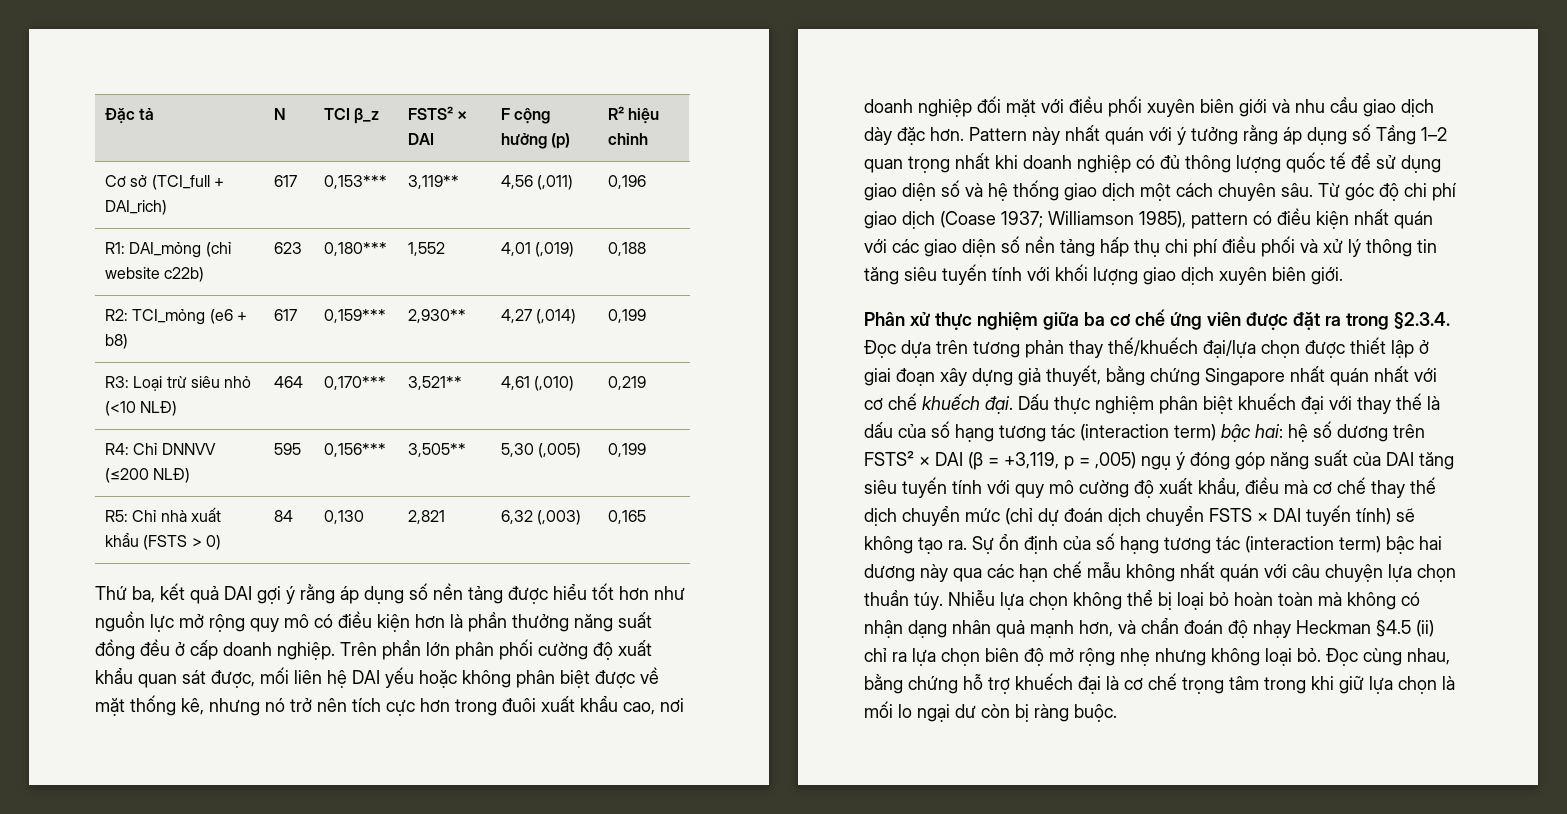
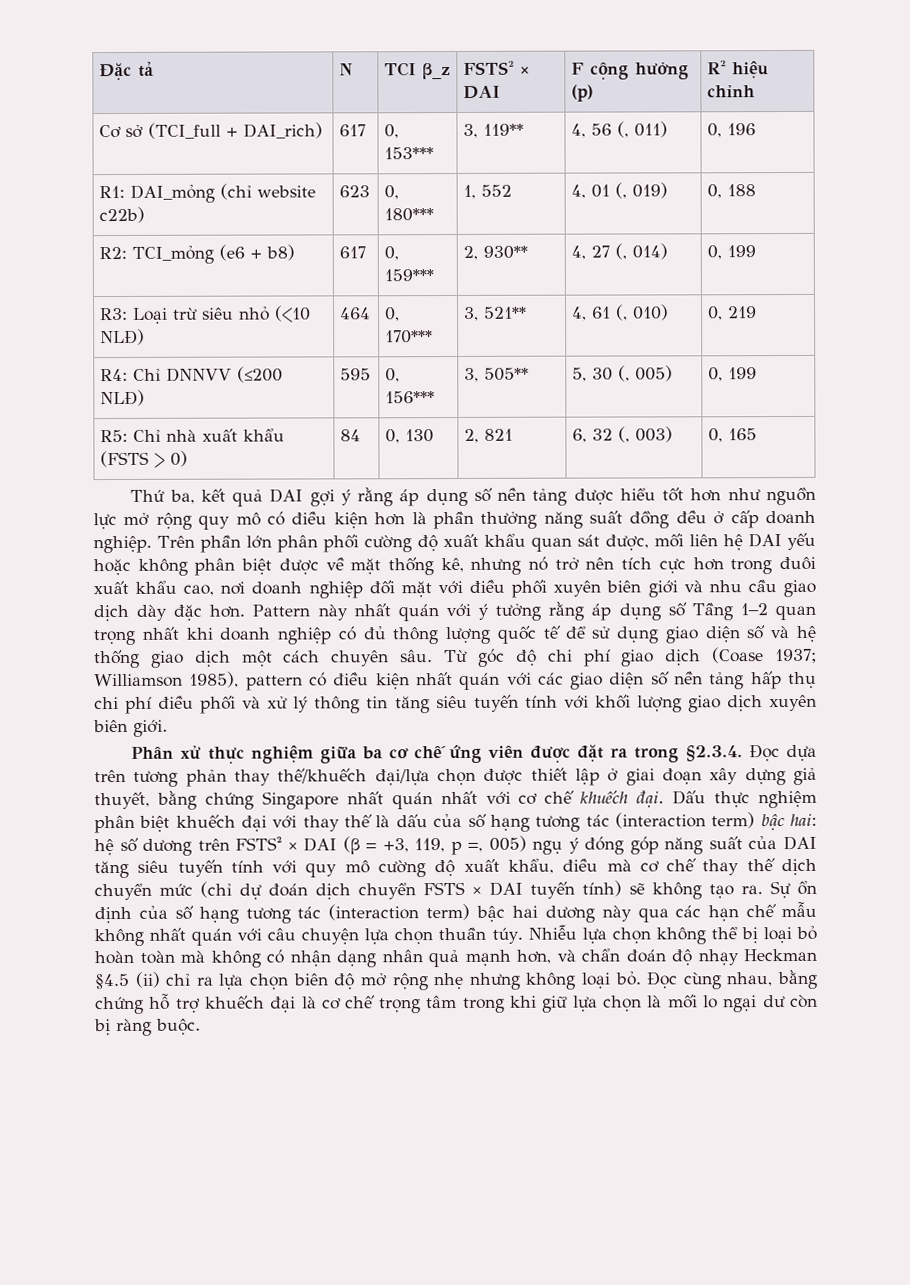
[323,175,387,189] [407,175,459,189] [500,175,574,190] [607,175,646,189] 0,153*** | 3,119** | 4,56 (,011) | 0,196 -> [384,124,400,139] [384,147,435,160] [463,123,525,138] [571,121,669,138] [707,123,757,138] 0, 153*** | 3, 119** | 4, 56 (, 011) | 0, 196
[323,242,387,256] [407,242,445,256] [500,242,575,257] [607,242,646,256] 0,180*** | 1,552 | 4,01 (,019) | 0,188 -> [384,185,400,200] [384,208,435,222] [463,184,513,199] [571,182,669,199] [707,184,757,199] 0, 180*** | 1, 552 | 4, 01 (, 019) | 0, 188
[323,309,386,323] [407,309,466,323] [500,309,577,324] [607,309,646,323] 0,159*** | 2,930** | 4,27 (,014) | 0,199 -> [384,246,400,261] [384,269,435,282] [463,245,529,260] [571,243,669,260] [707,245,757,260] 0, 159*** | 2, 930** | 4, 27 (, 014) | 0, 199
[323,376,386,390] [407,376,462,390] [500,376,575,391] [607,376,646,390] 0,170*** | 3,521** | 4,61 (,010) | 0,219 -> [385,307,401,322] [385,330,434,344] [464,306,528,321] [572,304,670,321] [708,306,758,321] 0, 170*** | 3, 521** | 4, 61 (, 010) | 0, 219
[323,443,386,457] [407,443,466,457] [500,443,582,458] [607,443,646,457] 0,156*** | 3,505** | 5,30 (,005) | 0,199 -> [385,368,401,383] [385,391,436,404] [464,367,530,382] [572,365,674,382] [708,367,758,382] 0, 156*** | 3, 505** | 5, 30 (, 005) | 0, 199
[323,510,364,524] [407,510,445,524] [500,510,582,525] [607,510,646,524] 0,130 | 2,821 | 6,32 (,003) | 0,165 -> [385,429,435,444] [464,428,514,443] [572,426,674,443] [708,428,758,443] 0, 130 | 2, 821 | 6, 32 (, 003) | 0, 165
[1004,452,1136,470] +3,119, p = ,005) -> [382,835,527,856] +3, 119, p =, 005)

